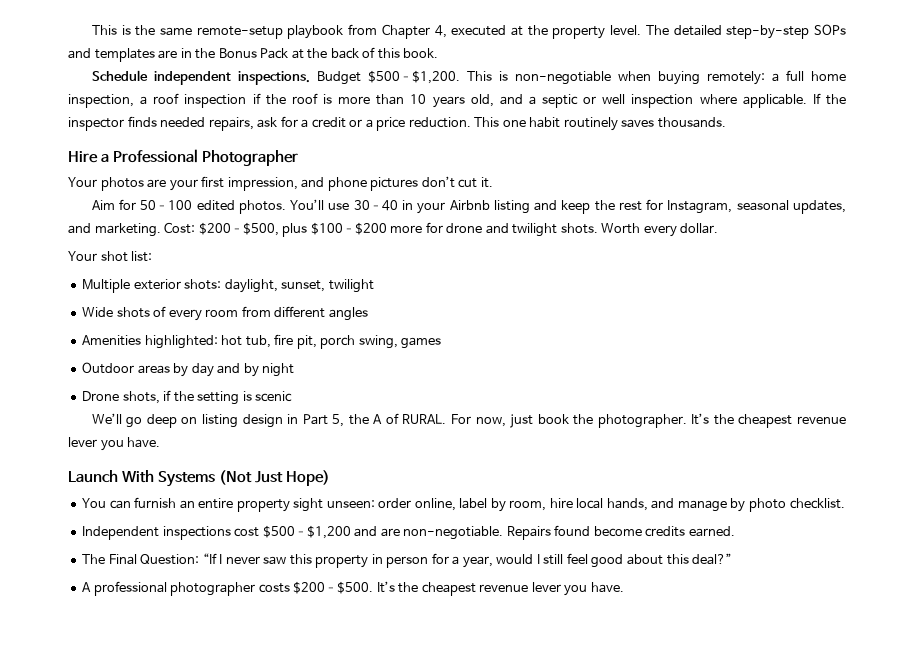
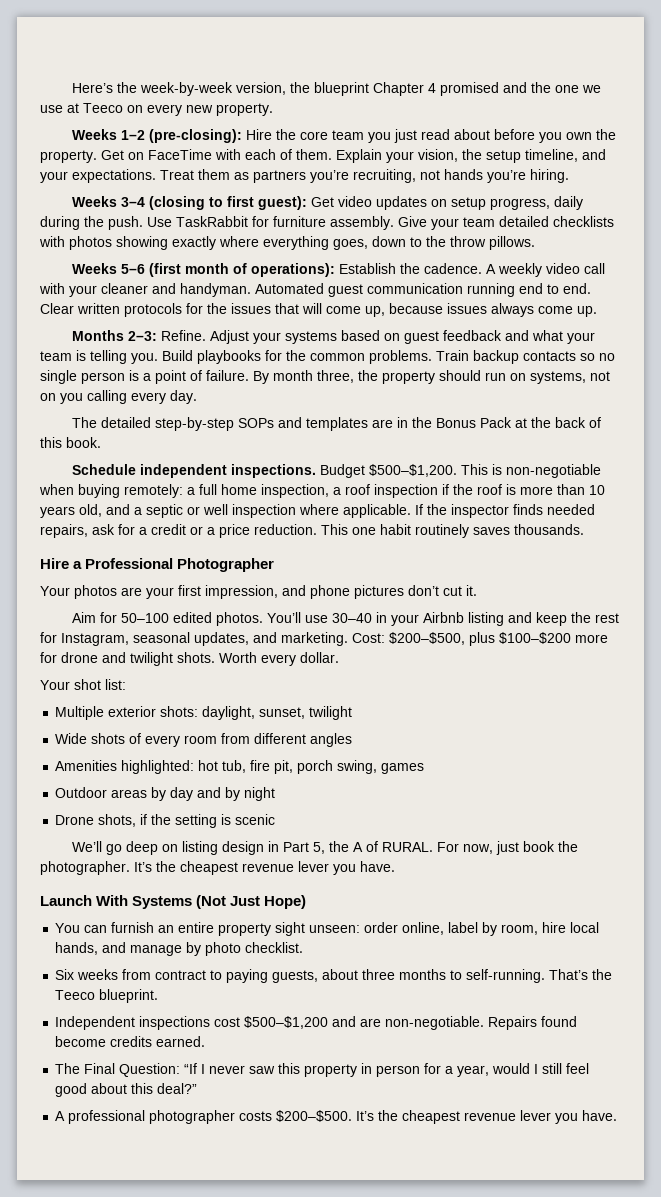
[91,24,642,39] This is the same remote-setup playbook from Chapter 4, executed at the property level. -> [71,82,601,96] [40,103,273,116] [71,129,616,143] [40,149,606,163] [40,169,569,183] [71,196,583,210] [40,216,614,230] [39,236,535,250] [71,263,605,277] [39,283,591,297] [40,303,597,317] [71,330,595,344] [40,350,615,364] [40,370,610,384] [40,390,197,404] Here’s the week-by-week version, the blueprint Chapter 4 promised and the one we use at Teeco on every new property. // Weeks 1–2 (pre-closing): Hire the core team you just read about before you own the property. Get on FaceTime with each of them. Explain your vision, the setup timeline, and your expectations. Treat them as partners you’re recruiting, not hands you’re hiring. // Weeks 3–4 (closing to first guest): Get video updates on setup progress, daily during the push. Use TaskRabbit for furniture assembly. Give your team detailed checklists with photos showing exactly where everything goes, down to the throw pillows. // Weeks 5–6 (first month of operations): Establish the cadence. A weekly video call with your cleaner and handyman. Automated guest communication running end to end. Clear written protocols for the issues that will come up, because issues always come up. // Months 2–3: Refine. Adjust your systems based on guest feedback and what your team is telling you. Build playbooks for the common problems. Train backup contacts so no single person is a point of failure. By month three, the property should run on systems, not on you calling every day. //
(845, 503) none -> [55,969,613,983] [55,989,159,1003] // Six weeks from contract to paying guests, about three months to self-running. That’s the Teeco blueprint.

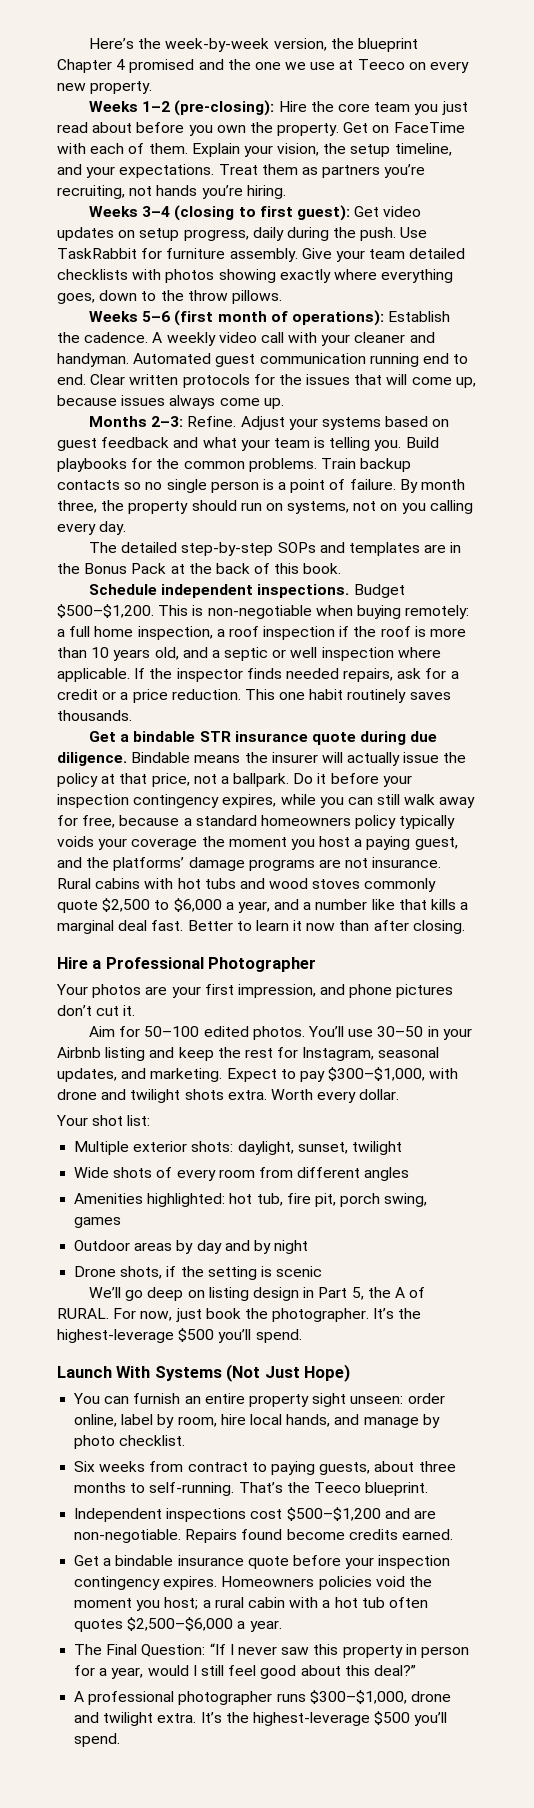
(584, 529) none -> [89,731,438,745] [57,752,467,766] [57,773,412,787] [57,794,476,808] [57,815,456,829] [57,836,458,850] [57,857,442,871] [57,878,437,892] [57,898,469,913] [57,920,465,934] // Get a bindable STR insurance quote during due diligence. Bindable means the insurer will actually issue the policy at that price, not a ballpark. Do it before your inspection contingency expires, while you can still walk away for free, because a standard homeowners policy typically voids your coverage the moment you host a paying guest, and the platforms’ damage programs are not insurance. Rural cabins with hot tubs and wood stoves commonly quote $2,500 to $6,000 a year, and a number like that kills a marginal deal fast. Better to learn it now than after closing.
[331,613,372,623] 30–40 -> [377,1026,424,1037] 30–50
[352,632,608,646] [40,652,215,666] Cost: $200–$500, plus $100–$200 more for drone and twilight shots. -> [226,1067,459,1082] [57,1089,267,1103] Expect to pay $300–$1,000, with drone and twilight shots extra.
[180,861,395,875] cheapest revenue lever you have. -> [57,1328,302,1343] highest-leverage $500 you’ll spend.
(206, 1041) none -> [74,1555,451,1569] [74,1576,432,1590] [74,1597,428,1611] [74,1617,282,1632] // Get a bindable insurance quote before your inspection contingency expires. Homeowners policies void the moment you host; a rural cabin with a hot tub often quotes $2,500–$6,000 a year.
[239,1110,618,1124] costs $200–$500. It’s the cheapest revenue lever you have. -> [276,1690,451,1704] [74,1711,448,1726] [74,1733,121,1747] runs $300–$1,000, drone and twilight extra. It’s the highest-leverage $500 you’ll spend.

